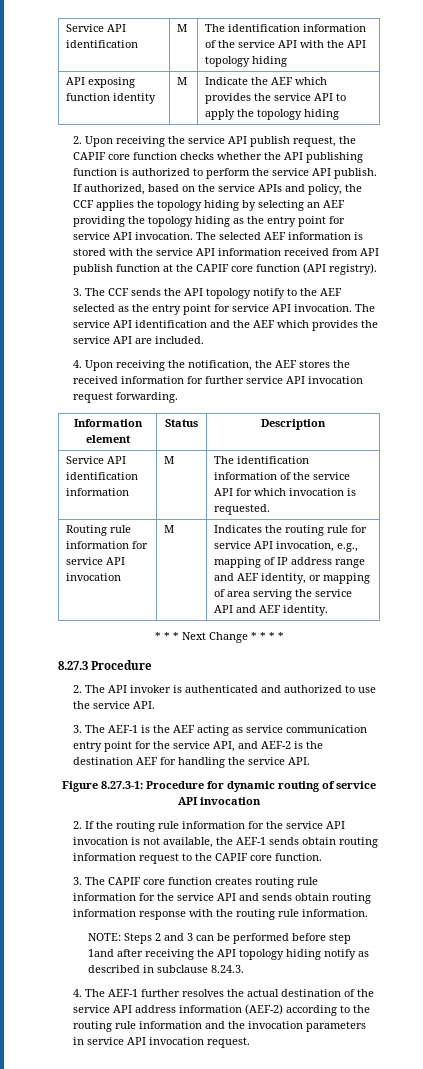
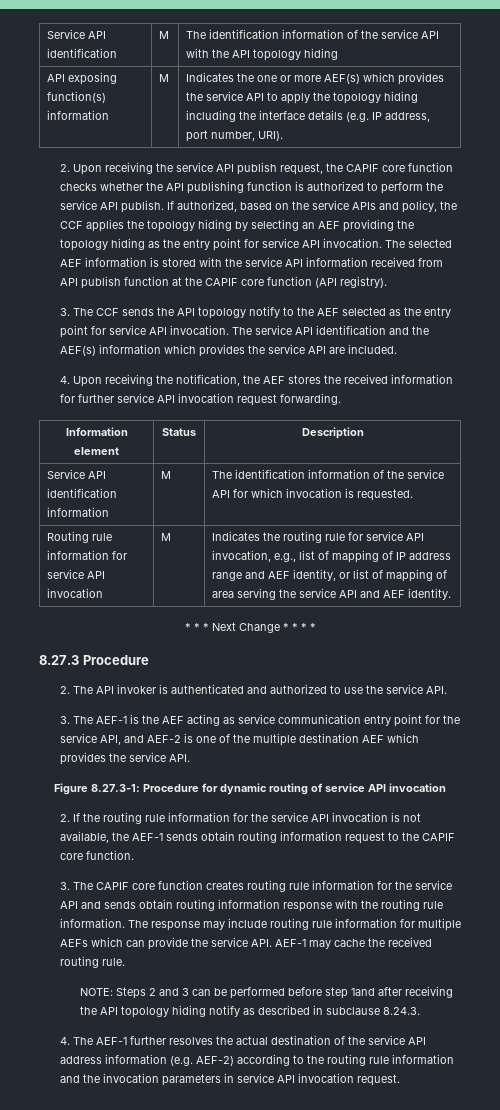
[66,93,157,104] [177,77,188,85] [205,77,294,85] function identity | M | Indicate the AEF -> [46,91,106,103] [46,110,109,120] [158,74,169,82] [185,72,360,84] function(s) information | M | Indicates the one or more AEF(s)
(340, 114) none -> [185,110,430,122] [185,130,283,142] including the interface details (e.g. IP address, port number, URI).
[253,320,276,328] AEF -> [59,344,161,356] AEF(s) information
(359, 547) none -> [298,550,329,560] list of
(322, 578) none -> [352,569,383,579] list of
[306,741,324,749] [73,757,226,768] the destination AEF for handling -> [195,733,419,746] [59,752,106,765] one of the multiple destination AEF which provides
(369, 913) none -> [127,918,461,931] [59,937,432,950] [59,956,125,968] The response may include routing rule information for multiple AEFs which can provide the service API. AEF-1 may cache the received routing rule.
[245,1004,284,1015] (AEF-2) -> [169,1056,234,1066] (e.g. AEF-2)

